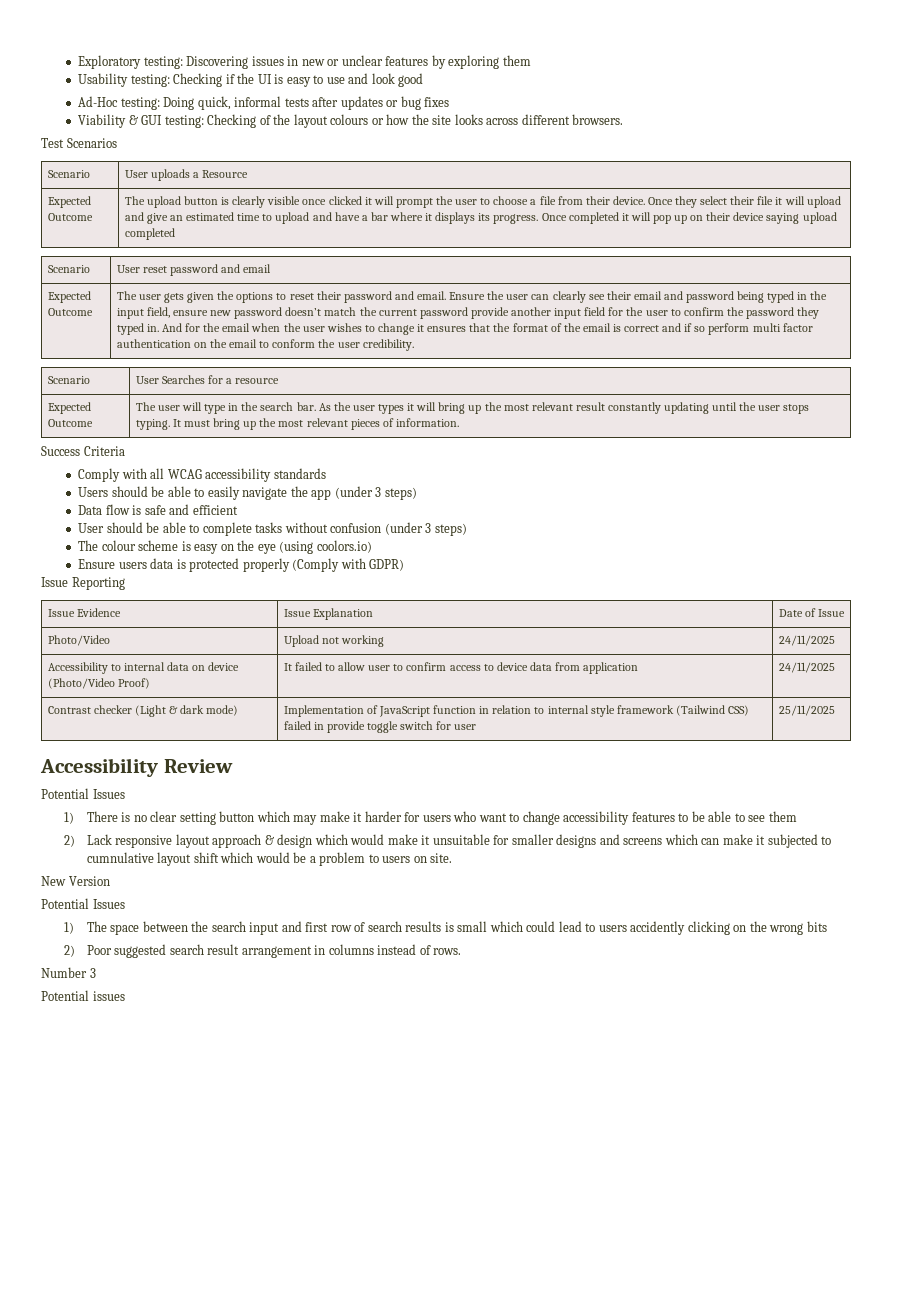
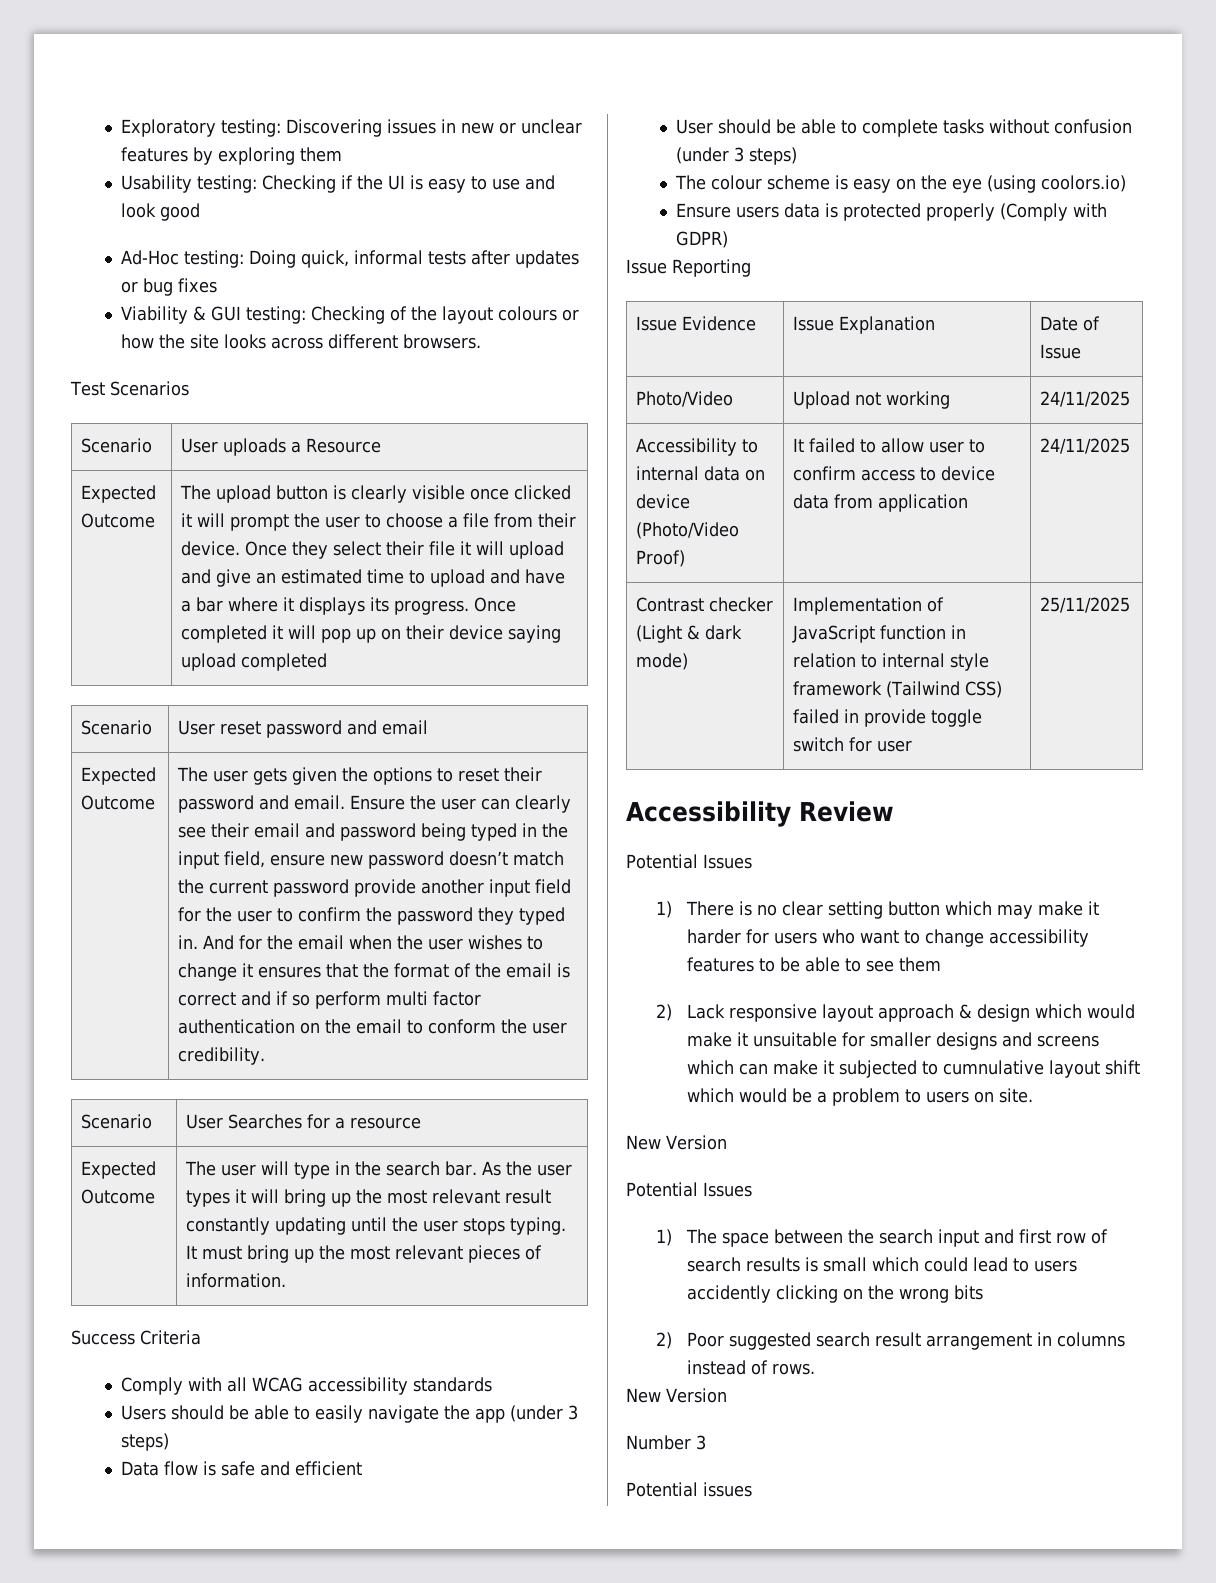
(462, 951) none -> [626,1388,727,1403] // New Version

